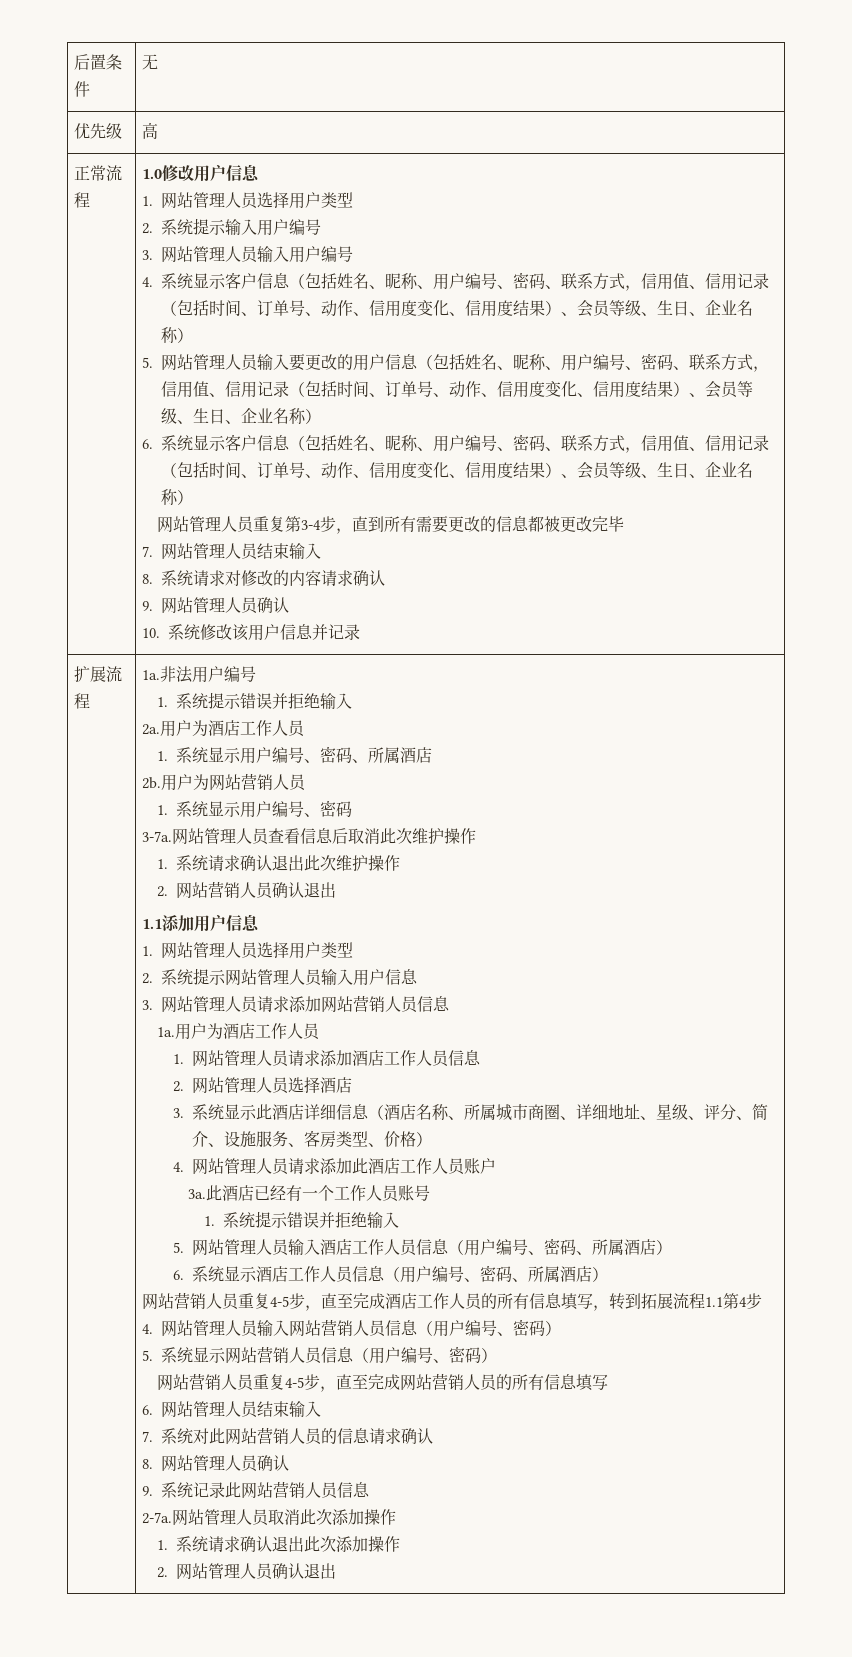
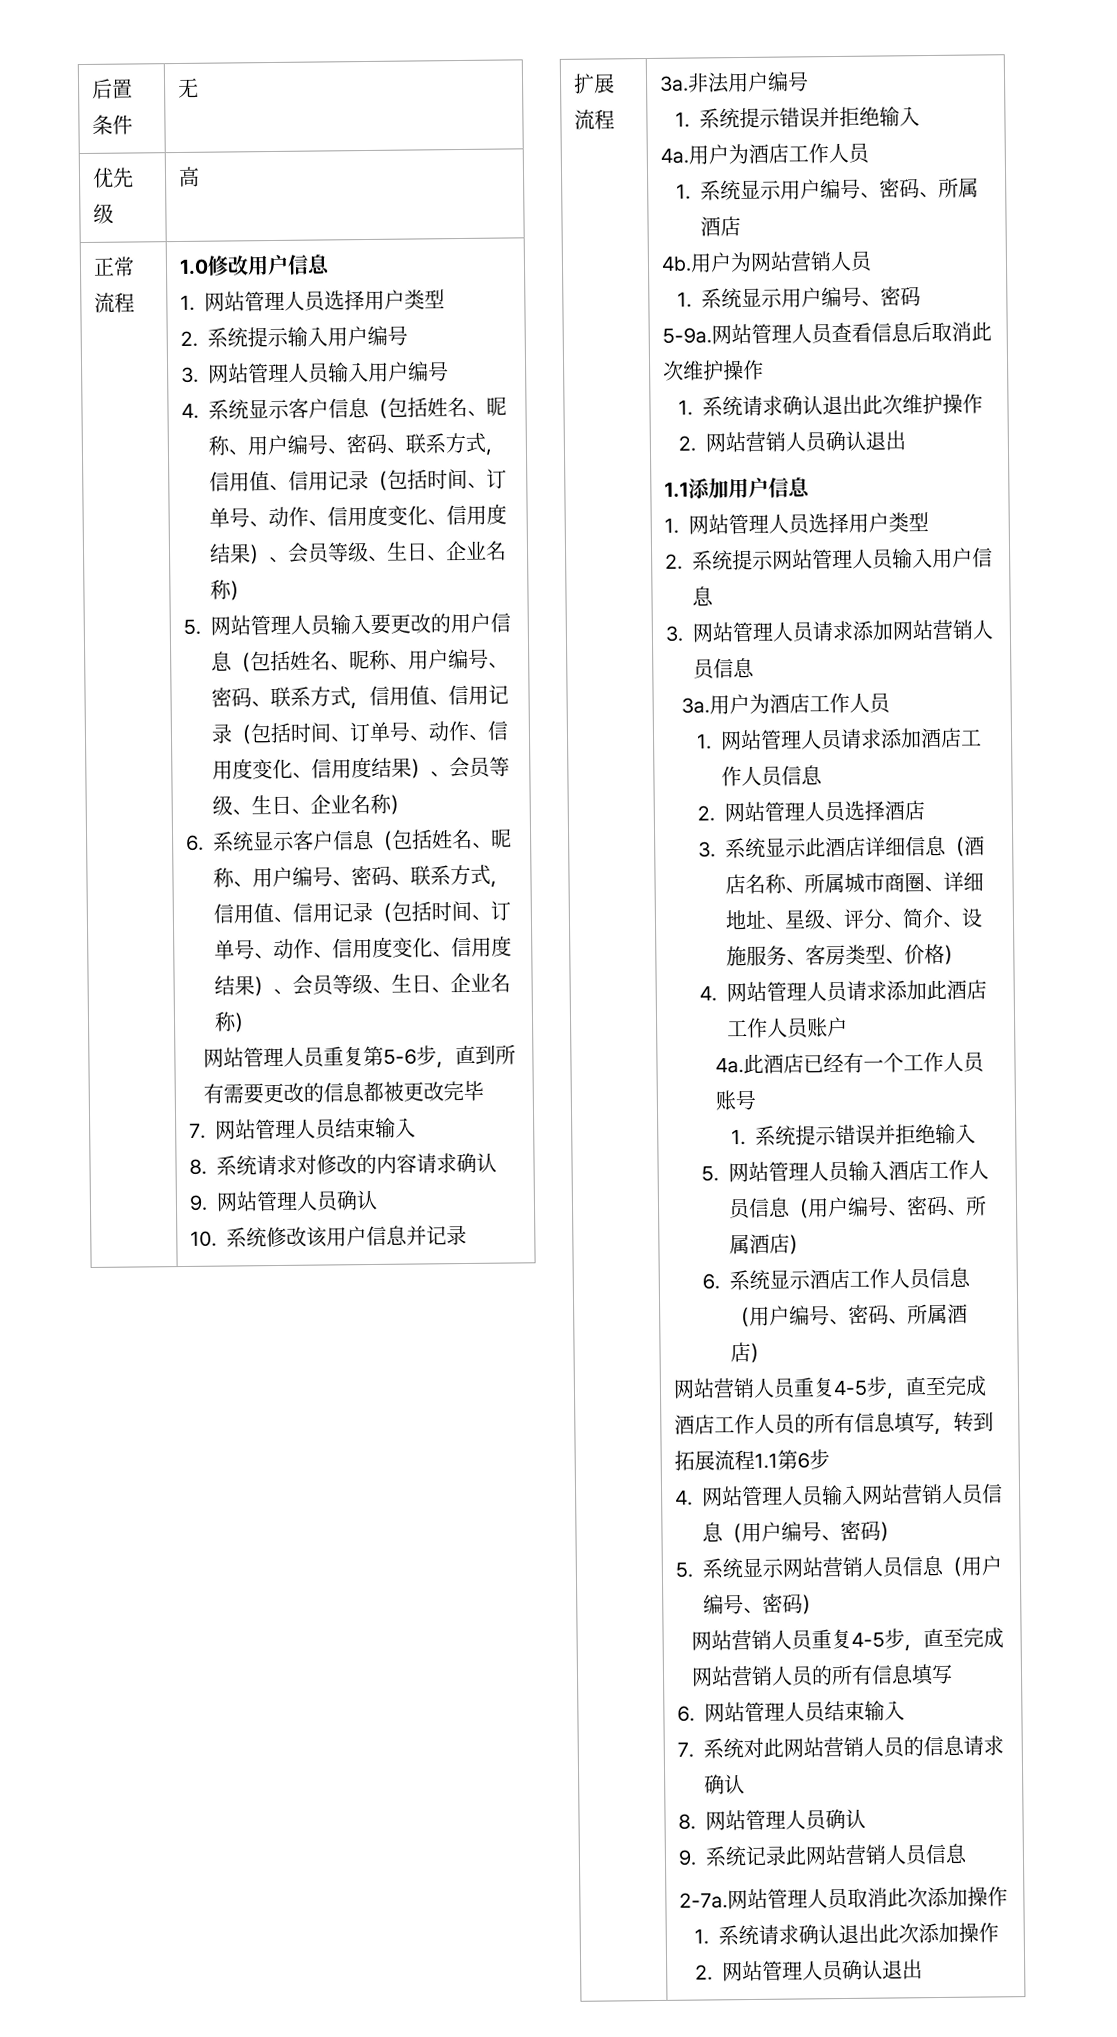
[301,520,322,530] 3-4 -> [383,1048,418,1065] 5-6
[141,670,160,680] 1a. -> [659,75,690,92] 3a.
[141,724,160,735] 2a. -> [660,147,690,164] 4a.
[141,777,161,789] 2b. -> [661,255,693,272] 4b.
[141,831,172,842] 3-7a. -> [662,327,713,344] 5-9a.
[157,1027,176,1037] 1a. -> [681,697,711,714] 3a.
[188,1189,207,1199] 3a. -> [715,1057,745,1074] 4a.
[738,1297,747,1307] 4 -> [797,1452,811,1469] 6

